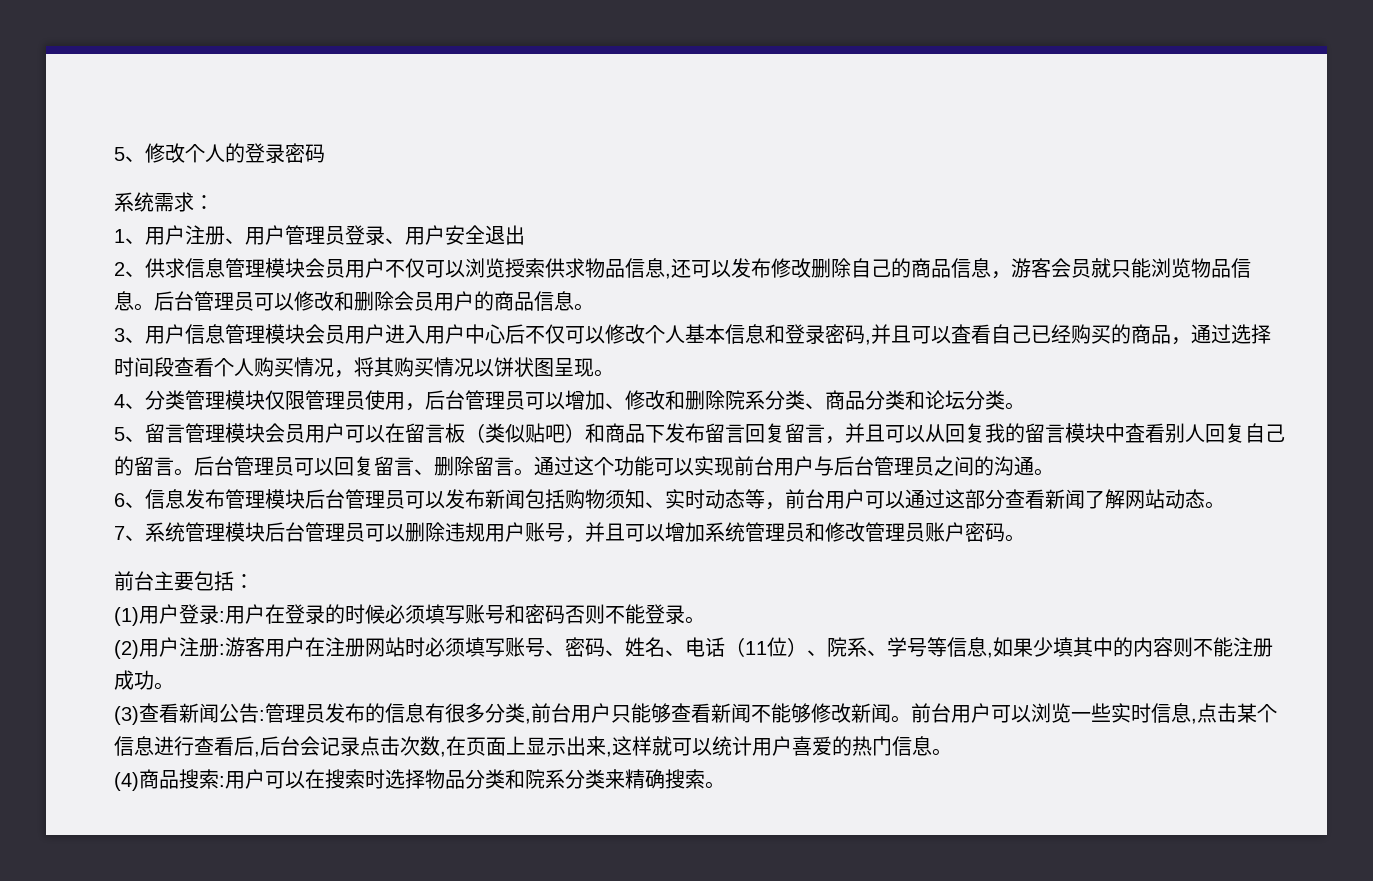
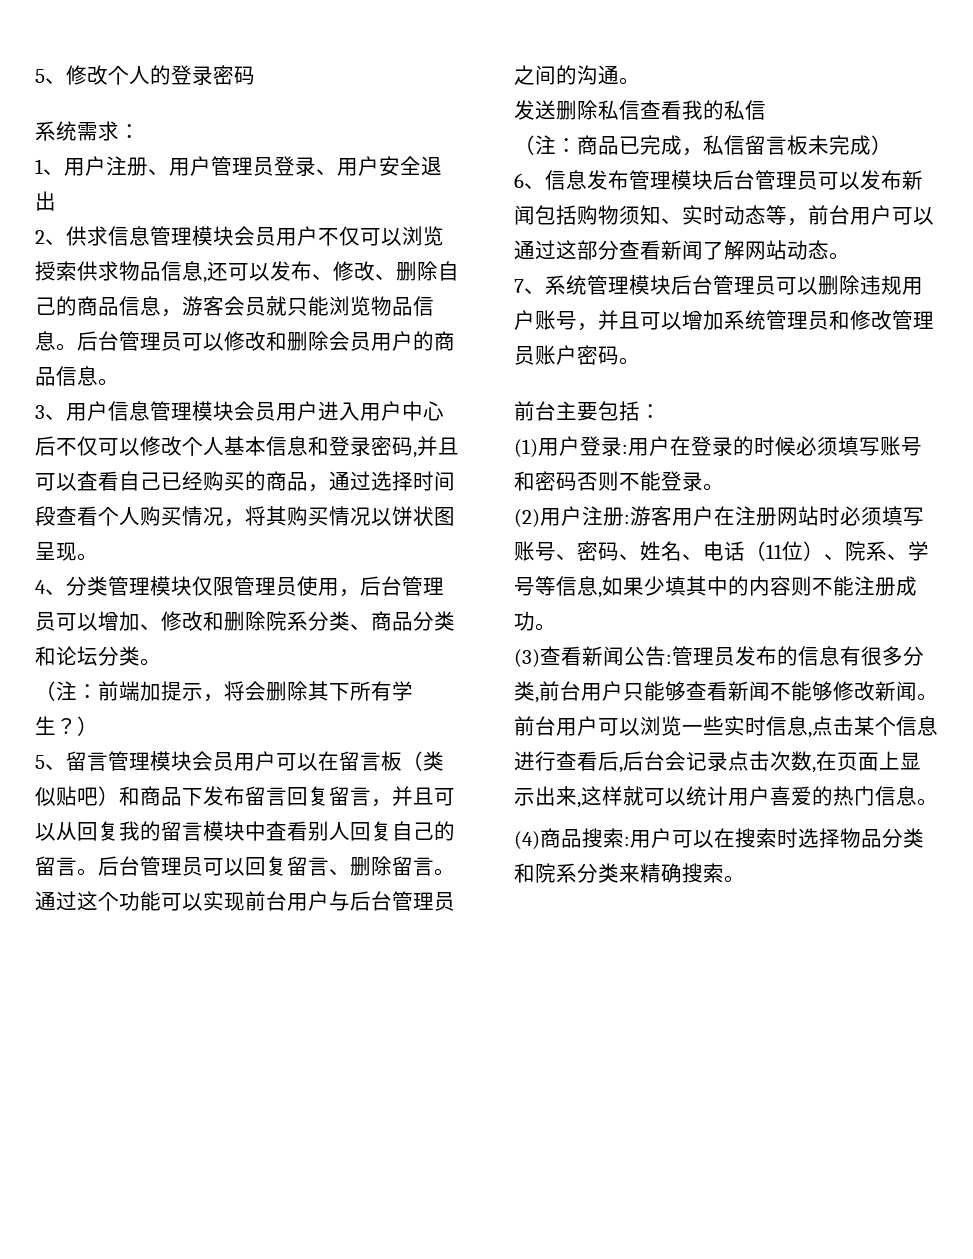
[771,258,811,278] 修改 -> [312,261,396,281] 、修改、
(1025, 406) none -> [35,681,413,702] [35,716,98,736] // （注：前端加提示，将会删除其下所有学生？）
(1054, 472) none -> [514,100,766,120] [514,135,892,156] // 发送删除私信查看我的私信 // （注：商品已完成，私信留言板未完成）

